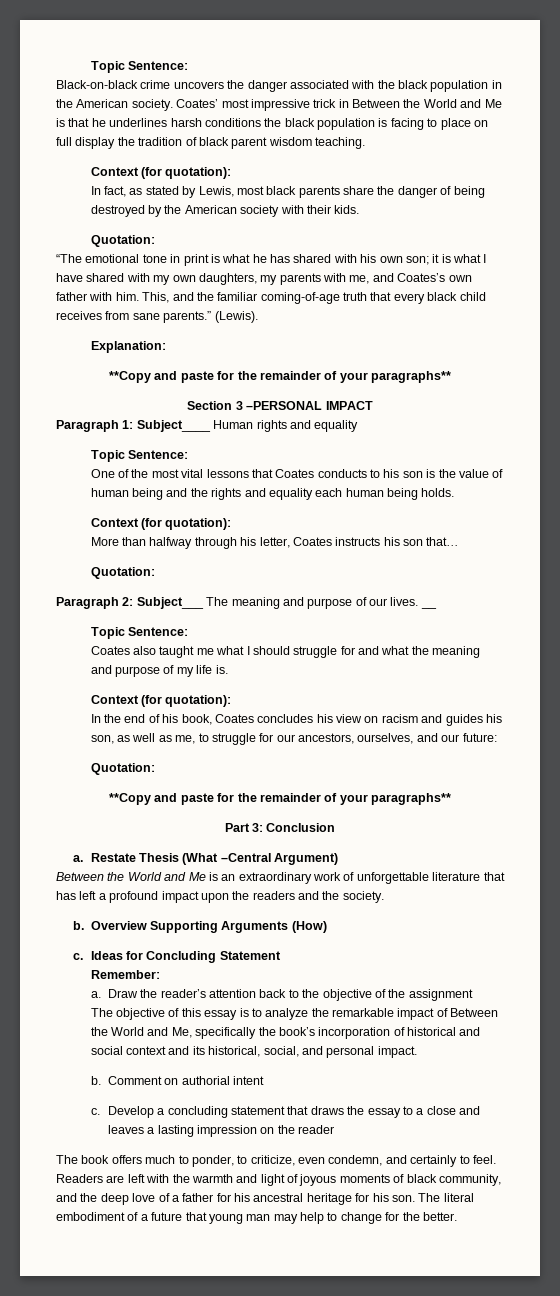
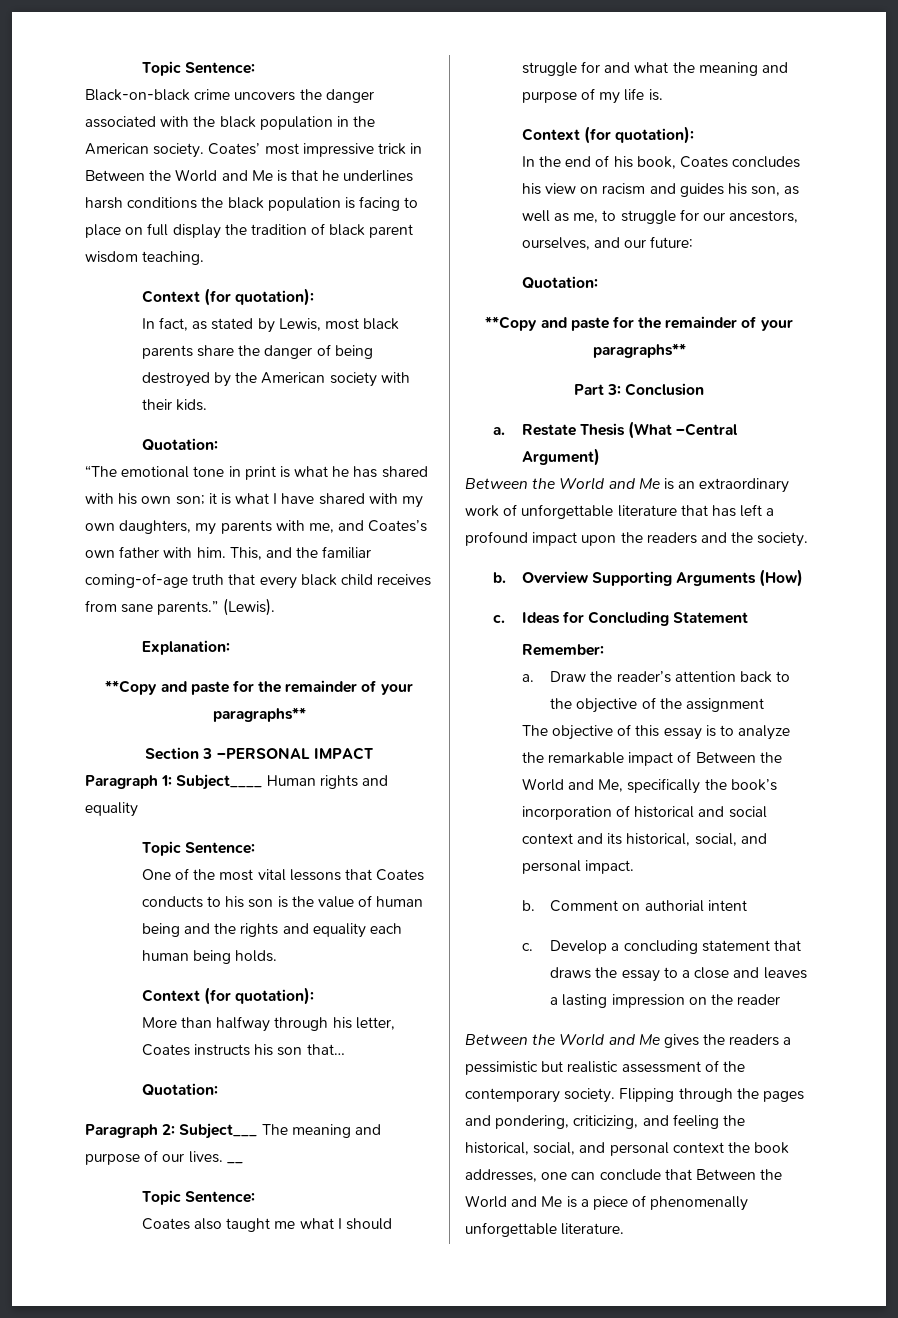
[56,1155,496,1167] [56,1174,501,1186] [56,1193,474,1205] [56,1212,457,1224] The book offers much to ponder, to criticize, even condemn, and certainly to feel. Readers are left with the warmth and light of joyous moments of black community, and the deep love of a father for his ancestral heritage for his son. The literal embodiment of a future that young man may help to change for the better. -> [465,1033,792,1048] [465,1060,745,1075] [465,1088,804,1103] [465,1114,745,1129] [465,1142,790,1156] [465,1169,783,1182] [465,1195,749,1211] [465,1222,625,1237] Between the World and Me gives the readers a pessimistic but realistic assessment of the contemporary society. Flipping through the pages and pondering, criticizing, and feeling the historical, social, and personal context the book addresses, one can conclude that Between the World and Me is a piece of phenomenally unforgettable literature.

